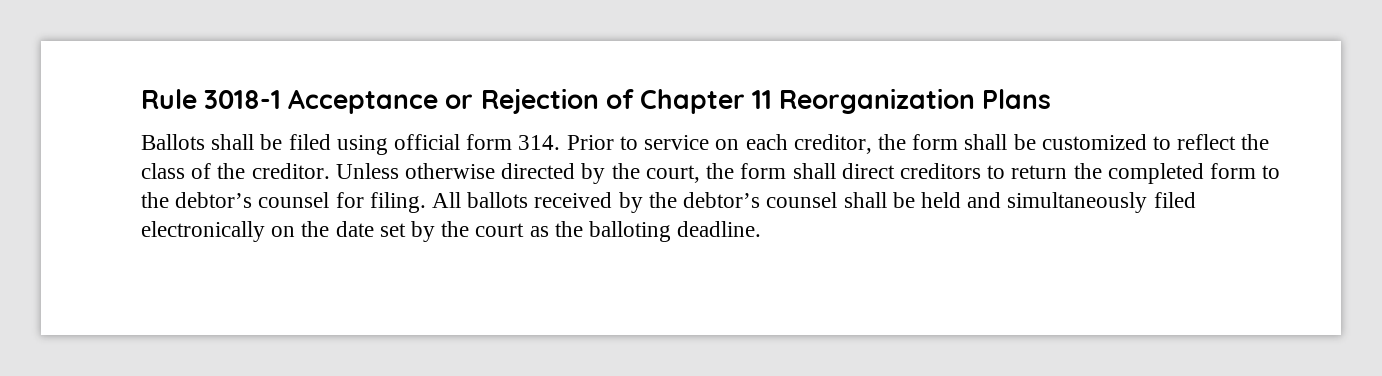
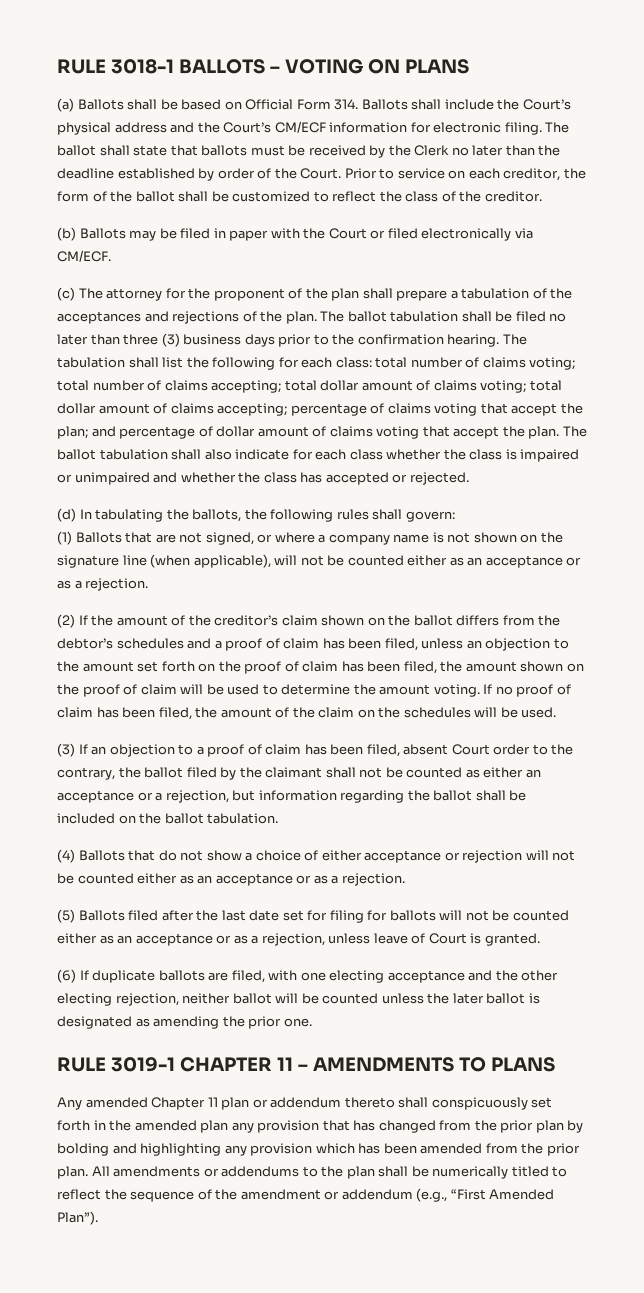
[141,88,1052,114] [141,134,561,155] Rule 3018-1 Acceptance or Rejection of Chapter 11 Reorganization Plans // Ballots shall be filed using official form 314. -> [57,59,469,74] [57,98,571,112] [57,121,570,135] [57,145,561,158] [57,168,342,181] RULE 3018-1 BALLOTS – VOTING ON PLANS // (a) Ballots shall be based on Official Form 314. Ballots shall include the Court’s physical address and the Court’s CM/ECF information for electronic filing. The ballot shall state that ballots must be received by the Clerk no later than the deadline established by order of the Court.
(959, 142) none -> [92,191,175,202] of the ballot
[335,163,1281,184] [141,192,1196,213] [141,221,762,242] Unless otherwise directed by the court, the form shall direct creditors to return the completed form to the debtor’s counsel for filing. All ballots received by the debtor’s counsel shall be held and simultaneously filed electronically on the date set by the court as the balloting deadline. -> [57,227,533,241] [57,250,111,262] [57,287,573,301] [57,311,567,324] [57,333,527,347] [57,357,576,370] [57,380,562,393] [57,403,583,416] [57,426,587,439] [57,449,580,462] [57,472,469,485] [57,508,455,522] [57,531,563,545] [57,554,582,568] [57,578,149,591] [57,614,561,628] [57,638,569,651] [57,661,584,674] [57,684,571,697] [57,707,557,720] [57,743,574,757] [57,767,541,780] [57,790,527,803] [57,813,279,824] [57,849,576,863] [57,873,405,886] [57,909,569,923] [57,933,540,946] [57,969,559,983] [57,993,540,1006] [57,1016,312,1029] [57,1057,555,1072] [57,1097,553,1110] [57,1120,584,1133] [57,1143,580,1156] [57,1166,568,1179] [57,1188,555,1202] [57,1211,98,1225] // (b) Ballots may be filed in paper with the Court or filed electronically via CM/ECF. // (c) The attorney for the proponent of the plan shall prepare a tabulation of the acceptances and rejections of the plan. The ballot tabulation shall be filed no later than three (3) business days prior to the confirmation hearing. The tabulation shall list the following for each class: total number of claims voting; total number of claims accepting; total dollar amount of claims voting; total dollar amount of claims accepting; percentage of claims voting that accept the plan; and percentage of dollar amount of claims voting that accept the plan. The ballot tabulation shall also indicate for each class whether the class is impaired or unimpaired and whether the class has accepted or rejected. // (d) In tabulating the ballots, the following rules shall govern: // (1) Ballots that are not signed, or where a company name is not shown on the signature line (when applicable), will not be counted either as an acceptance or as a rejection. // (2) If the amount of the creditor’s claim shown on the ballot differs from the debtor’s schedules and a proof of claim has been filed, unless an objection to the amount set forth on the proof of claim has been filed, the amount shown on the proof of claim will be used to determine the amount voting. If no proof of claim has been filed, the amount of the claim on the schedules will be used. // (3) If an objection to a proof of claim has been filed, absent Court order to the contrary, the ballot filed by the claimant shall not be counted as either an acceptance or a rejection, but information regarding the ballot shall be included on the ballot tabulation. // (4) Ballots that do not show a choice of either acceptance or rejection will not be counted either as an acceptance or as a rejection. // (5) Ballots filed after the last date set for filing for ballots will not be counted either as an acceptance or as a rejection, unless leave of Court is granted. // (6) If duplicate ballots are filed, with one electing acceptance and the other electing rejection, neither ballot will be counted unless the later ballot is designated as amending the prior one. // RULE 3019-1 CHAPTER 11 – AMENDMENTS TO PLANS // Any amended Chapter 11 plan or addendum thereto shall conspicuously set forth in the amended plan any provision that has changed from the prior plan by bolding and highlighting any provision which has been amended from the prior plan. All amendments or addendums to the plan shall be numerically titled to reflect the sequence of the amendment or addendum (e.g., “First Amended Plan”).

